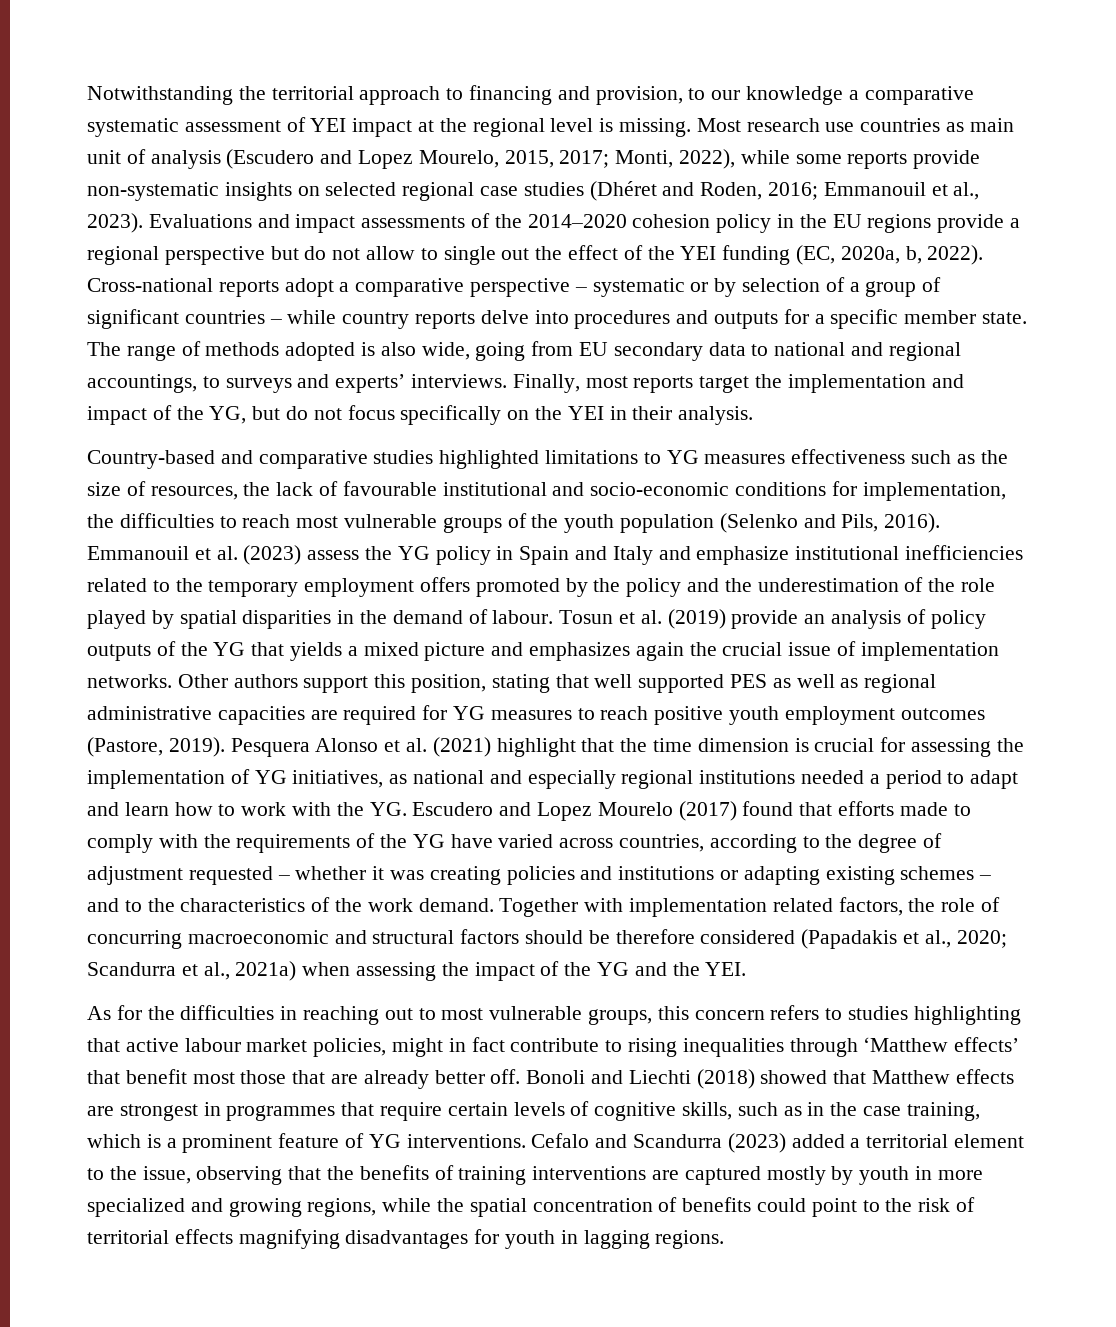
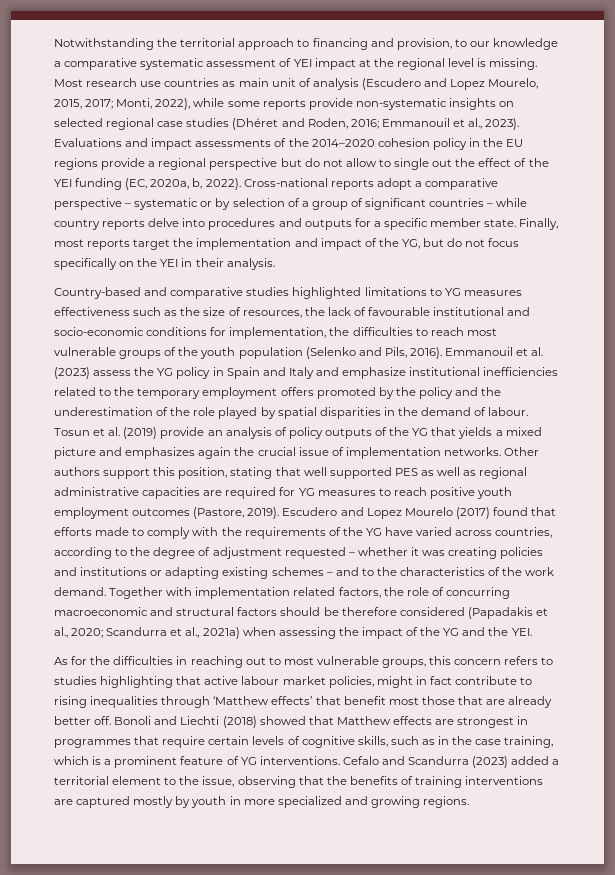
[87,341,961,361] [87,374,508,393] The range of methods adopted is also wide, going from EU secondary data to national and regional accountings, to surveys and experts’ interviews. -> (517, 223) none
[230,737,1024,757] [87,769,1019,789] [87,802,407,816] Pesquera Alonso et al. (2021) highlight that the time dimension is crucial for assessing the implementation of YG initiatives, as national and especially regional institutions needed a period to adapt and learn how to work with the YG. -> (280, 513) none
[307,1197,976,1217] [87,1229,650,1249] regions, while the spatial concentration of benefits could point to the risk of territorial effects magnifying disadvantages for youth in lagging -> (420, 802) none

